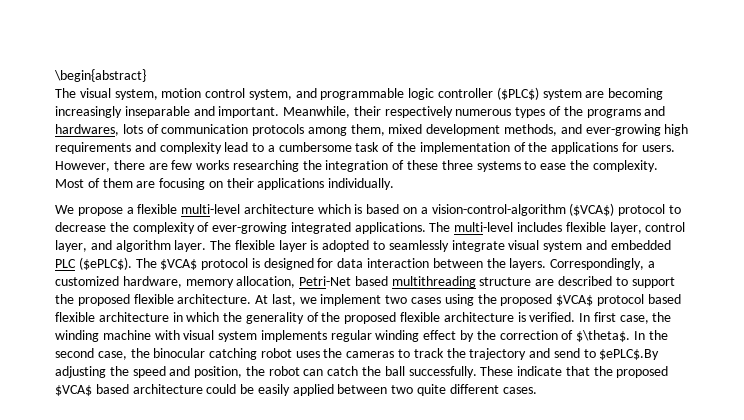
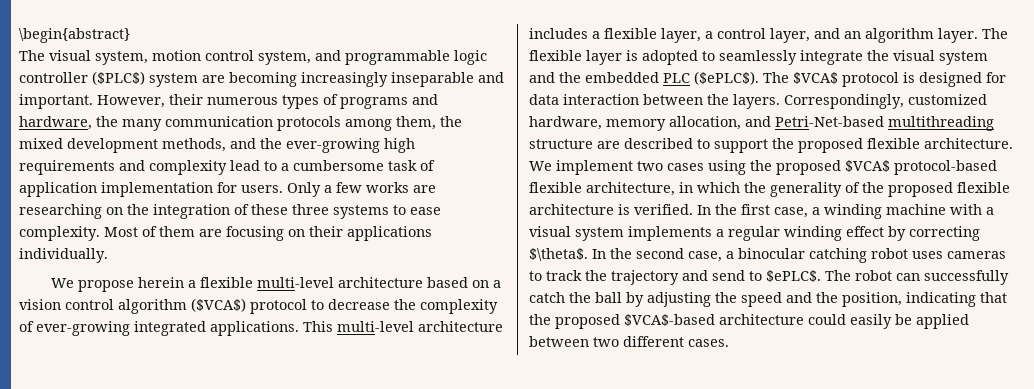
[283,106,453,118] Meanwhile, their respectively -> [97,94,203,108] However, their
[563,106,583,116] the -> (338, 99) none
[55,124,159,136] hardwares, lots of -> [19,116,162,131] hardware, the many
(385, 130) none -> [440,116,462,127] the
(582, 129) none -> [260,138,282,149] the
[397,142,675,154] [55,160,299,172] the implementation of the applications for users. However, there are few works researching -> [19,182,436,197] [19,204,123,219] application implementation for users. Only a few works are researching on
[569,160,589,170] the -> (441, 211) none
(123, 211) none -> [137,277,184,288] herein
[317,204,363,214] which is -> (423, 282) none
[431,204,566,216] vision-control-algorithm -> [19,299,187,314] vision control algorithm
[429,222,563,232] The multi-level includes -> [303,321,503,332] [529,28,600,39] This multi-level architecture includes a
(642, 228) none -> [705,31,713,39] a
(112, 245) none -> [844,31,861,39] an
(505, 246) none -> [867,50,889,61] the
(607, 245) none -> [559,72,581,83] the
[647,261,655,268] a -> (904, 101) none
[299,276,388,286] Petri-Net based -> [745,116,884,127] and Petri-Net-based
[255,294,317,306] At last, we -> [529,161,552,171] We
[596,294,681,306] [55,312,169,322] protocol based flexible architecture -> [894,160,997,175] [529,182,675,196] protocol-based flexible architecture,
(591, 317) none -> [715,204,737,215] the
[652,312,672,322] the -> [812,207,820,215] a
(180, 335) none -> [986,207,994,215] a
(327, 336) none -> [716,229,724,237] a
[476,330,574,340] the correction of -> [909,226,980,241] correcting
[130,348,150,358] the -> [726,251,734,259] a
[323,348,343,358] the -> (943, 255) none
[599,349,660,360] [55,366,669,378] [55,384,290,396] $ePLC$.By adjusting the speed and position, the robot can catch the ball successfully. These indicate that the proposed $VCA$ based architecture could be easily -> [766,270,1009,285] [529,292,1007,307] [529,314,912,329] $ePLC$. The robot can successfully catch the ball by adjusting the speed and the position, indicating that the proposed $VCA$-based architecture could easily be
[417,384,447,396] quite -> (619, 342) none

